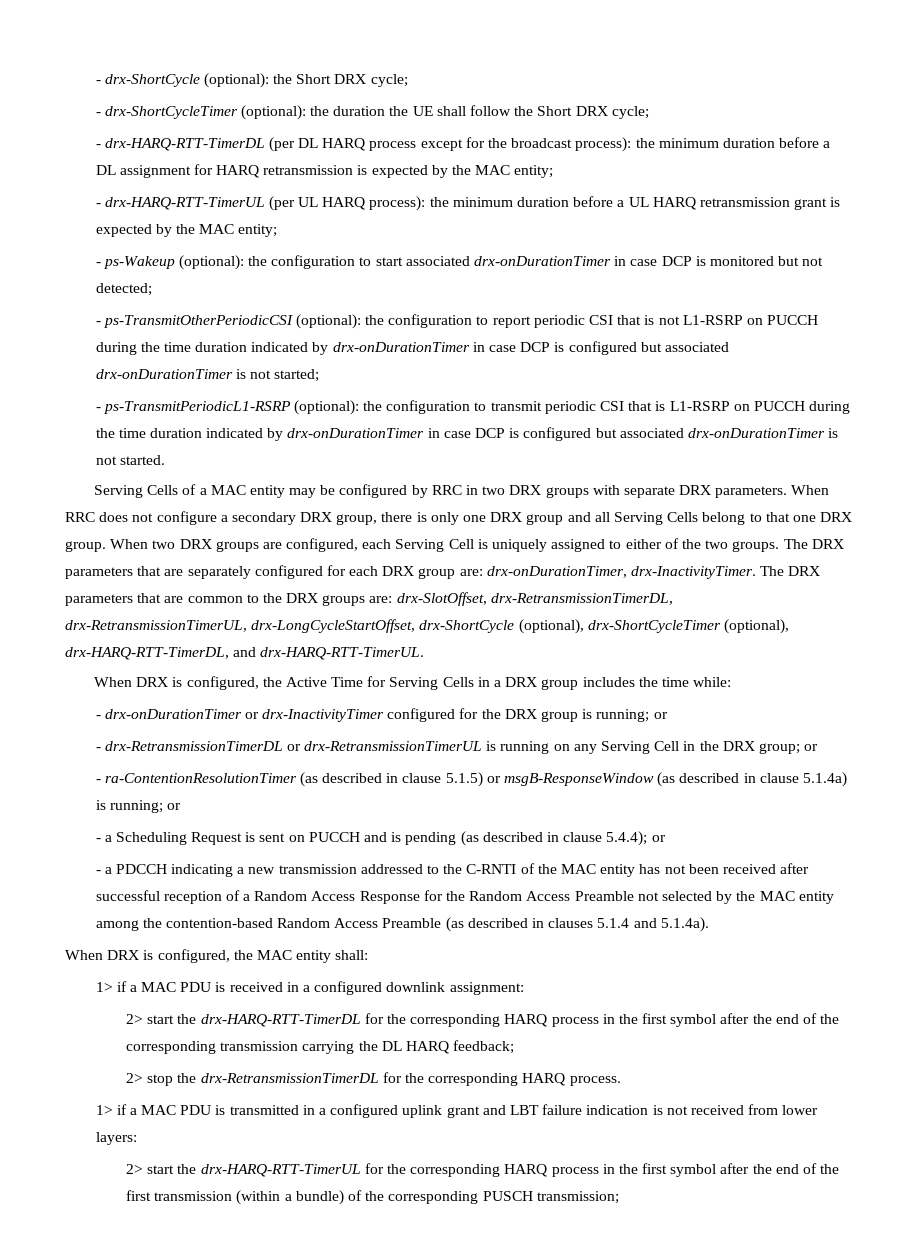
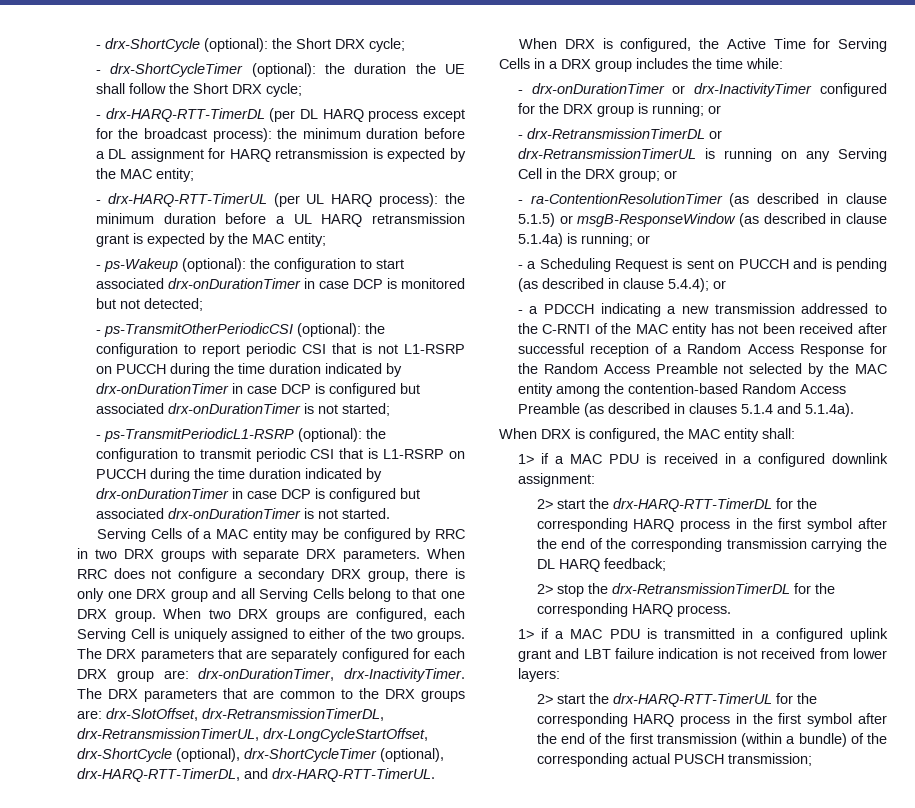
(479, 1197) none -> [631,753,670,764] actual

